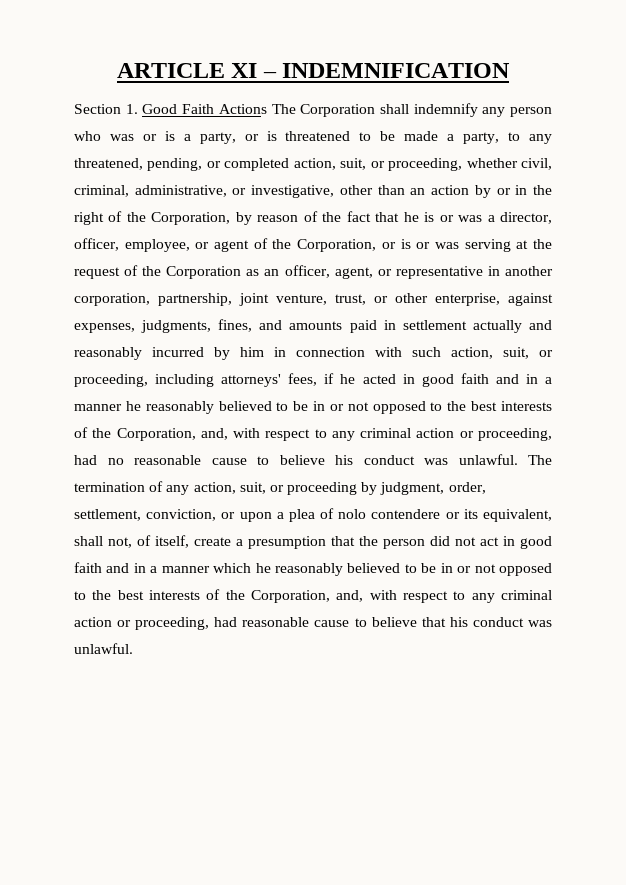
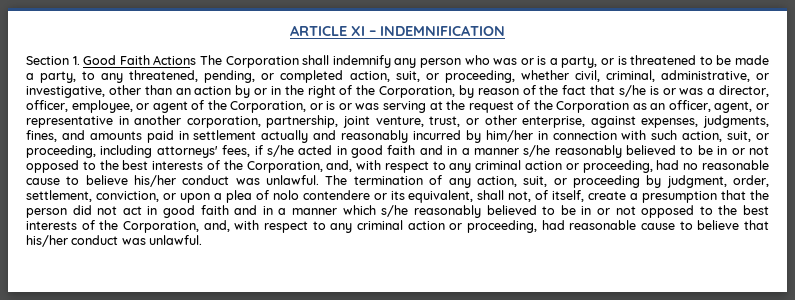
[403,212,419,222] he -> [618,85,646,97] s/he
[240,347,264,357] him -> [485,130,533,142] him/her
[340,374,356,384] he -> [266,145,294,157] s/he
[125,401,141,411] he -> [523,145,551,157] s/he
[335,455,353,465] his -> [134,175,177,187] his/her
[255,563,271,573] he -> [381,205,409,217] s/he
[449,617,468,627] his -> [26,235,68,247] his/her

